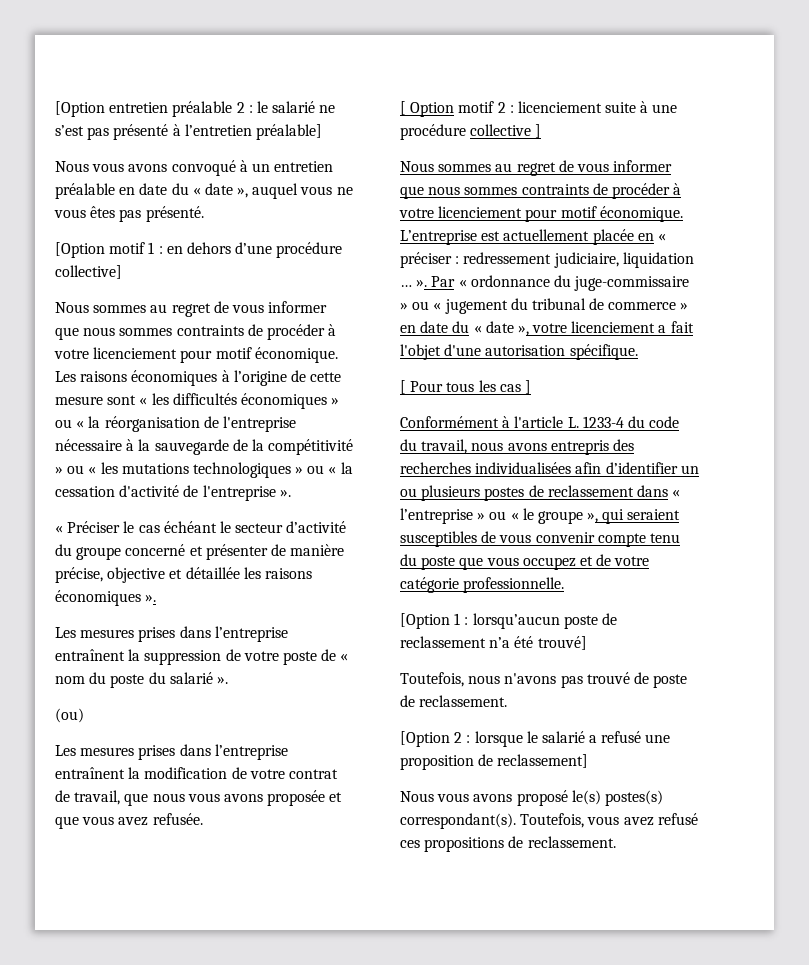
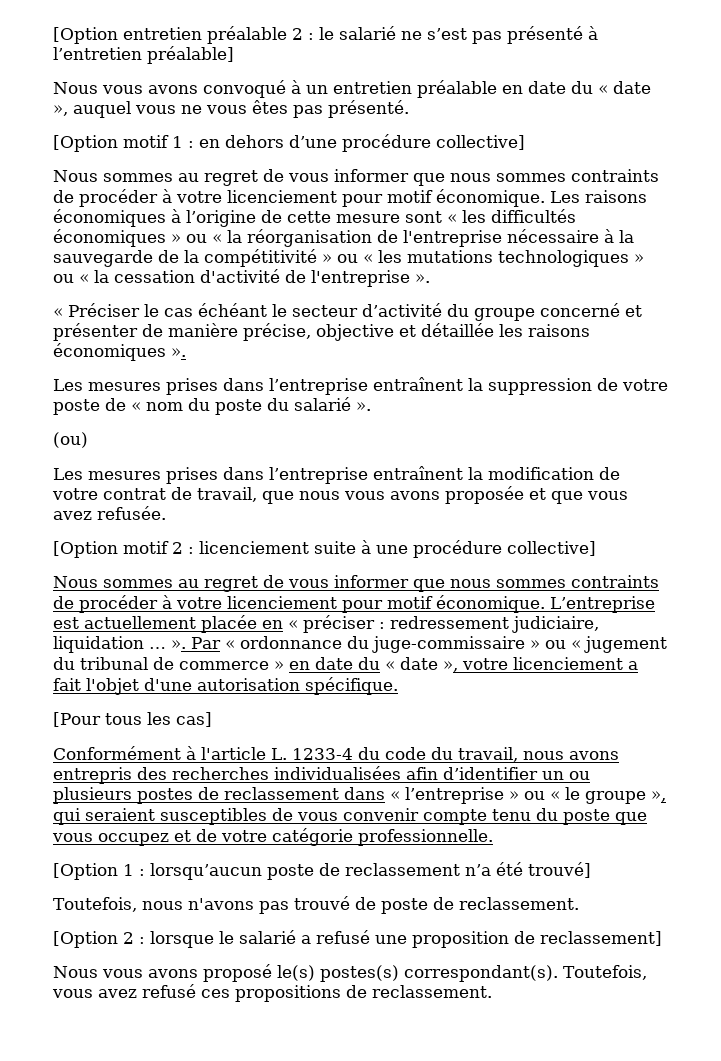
[400,101,455,117] [ Option -> [53,541,118,558] [Option
[470,124,542,138] collective ] -> [507,541,596,556] collective]
[400,380,531,394] [ Pour tous les cas ] -> [53,712,212,727] [Pour tous les cas]

